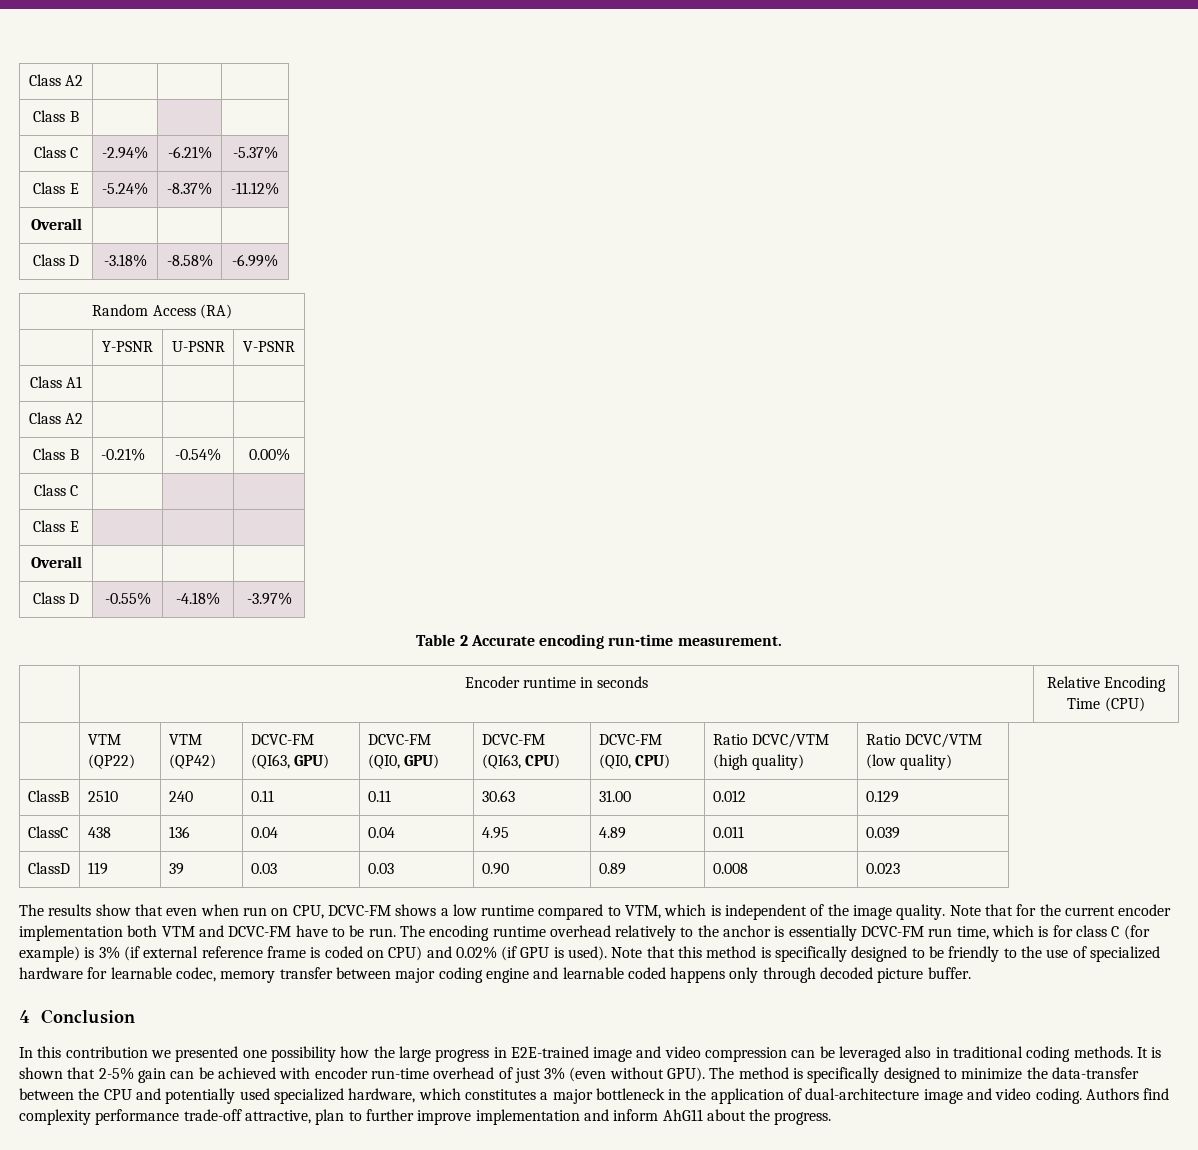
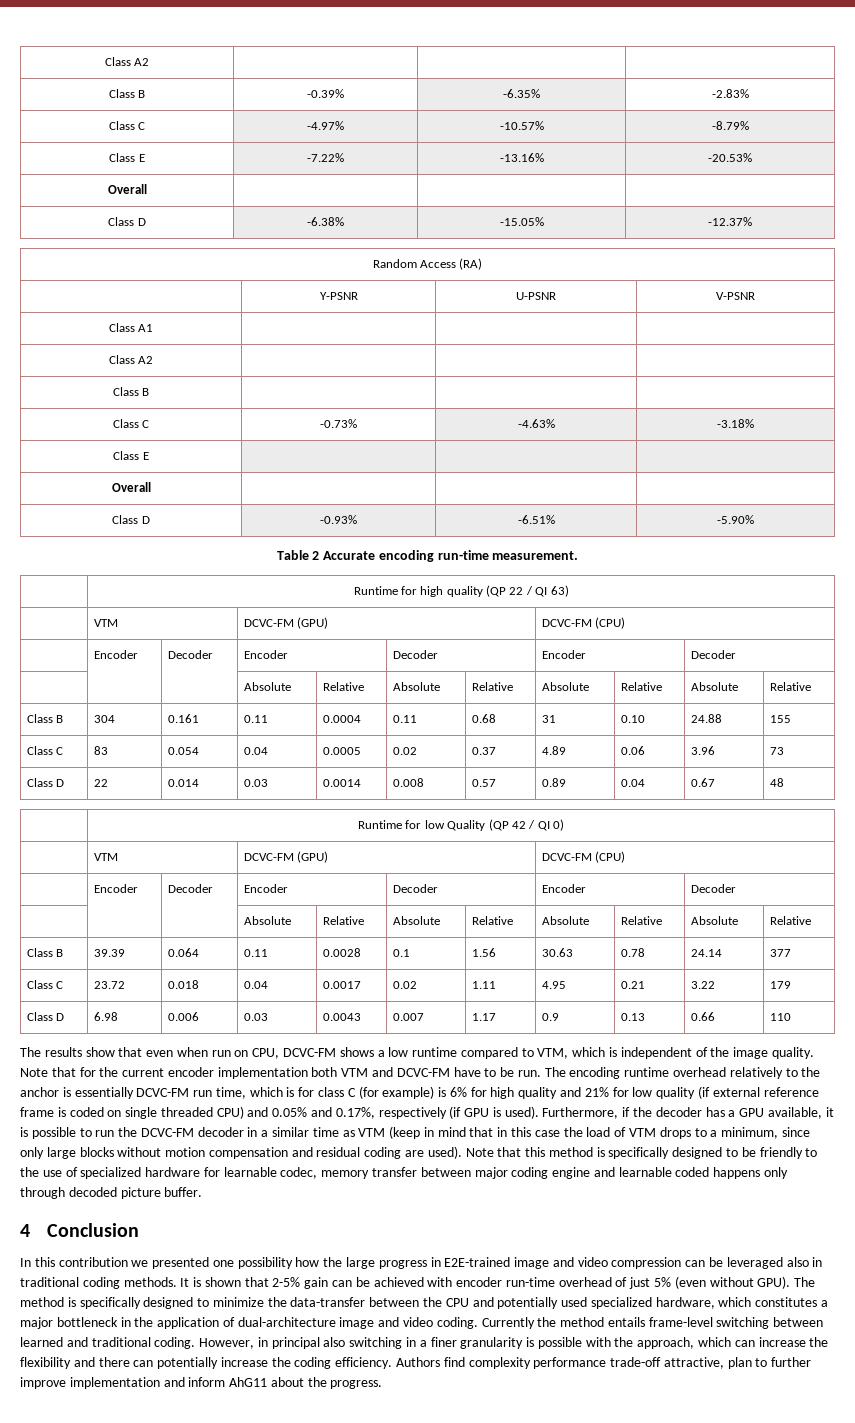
[28,74,84,86] [33,110,79,122] [33,146,79,158] [102,146,148,159] [167,146,212,159] [232,146,278,159] [33,182,79,194] [102,182,148,195] [167,182,212,195] [231,182,279,195] [30,218,82,230] [32,254,80,266] [103,254,147,267] [166,254,213,267] [232,254,278,267] Class A2 | | | // Class B | | | // Class C | -2.94% | -6.21% | -5.37% // Class E | -5.24% | -8.37% | -11.12% // Overall | | | // Class D | -3.18% | -8.58% | -6.99% -> [104,57,150,66] [108,89,146,98] [307,89,344,98] [503,89,540,98] [711,89,749,98] [108,121,146,130] [307,121,344,130] [499,121,544,130] [711,121,749,130] [109,153,145,162] [307,153,344,162] [499,153,544,162] [708,153,752,162] [107,184,147,194] [108,217,146,226] [307,217,344,226] [499,217,544,226] [708,217,752,226] Class A2 | | | // Class B | -0.39% | -6.35% | -2.83% // Class C | -4.97% | -10.57% | -8.79% // Class E | -7.22% | -13.16% | -20.53% // Overall | | | // Class D | -6.38% | -15.05% | -12.37%
[100,448,145,461] [175,448,221,461] [248,448,290,461] [33,484,79,496] -0.21% | -0.54% | 0.00% // Class C | | | -> [112,419,150,428] [320,419,357,428] [517,419,555,428] [717,419,754,428] | | // Class C | -0.73% | -4.63% | -3.18%
[104,592,151,605] [176,592,220,605] [246,592,292,605] -0.55% | -4.18% | -3.97% -> [320,515,357,524] [517,515,555,524] [717,515,754,524] -0.93% | -6.51% | -5.90%
[464,676,649,688] [1046,676,1167,692] [1067,697,1145,712] [87,734,121,745] [87,754,135,769] [168,734,202,745] [168,754,216,769] [250,734,314,745] [250,754,330,769] [367,734,431,745] [367,754,440,769] [481,734,545,745] [481,754,561,769] [598,734,662,745] [598,754,671,769] [712,733,830,748] [712,754,805,770] [865,733,983,748] [865,754,953,770] [27,790,69,802] [87,790,118,802] [168,791,193,802] [250,790,274,802] [367,790,391,802] [481,790,515,802] [598,790,631,802] [712,790,746,802] [865,790,899,803] [27,826,68,838] [87,827,111,838] [168,826,190,838] [250,827,278,838] [367,827,395,838] [481,827,509,839] [598,827,626,839] [712,826,744,838] [865,827,900,839] [27,862,70,874] [87,862,108,875] [168,863,184,875] [250,863,277,874] [367,863,394,874] [481,863,509,875] [598,863,626,875] [712,863,748,874] [865,863,900,874] Encoder runtime in seconds | Relative Encoding Time (CPU) // | VTM (QP22) | VTM (QP42) | DCVC-FM (QI63, GPU) | DCVC-FM (QI0, GPU) | DCVC-FM (QI63, CPU) | DCVC-FM (QI0, CPU) | Ratio DCVC/VTM (high quality) | Ratio DCVC/VTM (low quality) // ClassB | 2510 | 240 | 0.11 | 0.11 | 30.63 | 31.00 | 0.012 | 0.129 // ClassC | 438 | 136 | 0.04 | 0.04 | 4.95 | 4.89 | 0.011 | 0.039 // ClassD | 119 | 39 | 0.03 | 0.03 | 0.90 | 0.89 | 0.008 | 0.023 -> [353,585,569,597] [93,619,118,627] [243,617,329,629] [541,617,626,629] [93,650,138,659] [167,650,213,659] [243,650,288,659] [392,650,438,659] [541,650,586,659] [690,650,736,659] [243,682,291,691] [322,682,364,691] [392,682,440,691] [471,682,513,691] [541,682,589,691] [620,682,662,691] [690,682,738,691] [769,682,811,691] [26,714,64,723] [93,715,115,723] [167,714,199,723] [243,715,268,723] [322,715,361,723] [392,715,417,723] [471,714,496,723] [541,715,556,723] [620,715,645,723] [690,714,722,723] [769,715,791,723] [26,746,64,755] [93,746,108,755] [167,747,199,755] [243,747,268,755] [322,747,361,755] [392,747,417,755] [471,747,496,755] [541,746,566,755] [620,746,645,755] [690,746,715,755] [769,747,784,755] [26,778,65,787] [93,779,108,787] [167,779,199,787] [243,779,268,787] [322,779,361,787] [392,778,424,787] [471,779,496,787] [541,778,566,787] [620,779,645,787] [690,778,715,787] [769,778,784,787] [358,819,565,831] [93,853,118,861] [243,851,329,863] [541,851,626,863] [93,884,138,893] [167,884,213,893] [243,884,288,893] [392,884,438,893] [541,884,586,893] [690,884,736,893] [243,916,291,925] [322,916,364,925] [392,916,440,925] [471,916,513,925] [541,916,589,925] [620,916,662,925] [690,916,738,925] [769,916,811,925] [26,948,64,957] [93,949,125,957] [167,948,199,957] [243,949,268,957] [322,948,361,957] [392,949,410,957] [471,948,496,957] [541,948,573,957] [620,948,645,957] [690,949,722,957] [769,949,791,957] [26,980,64,989] [93,981,125,989] [167,980,199,989] [243,981,268,989] [322,981,361,989] [392,981,417,989] [471,981,496,989] [541,981,566,989] [620,981,645,989] [690,981,715,989] [769,981,791,989] [26,1012,65,1021] [93,1012,118,1021] [167,1012,199,1021] [243,1013,268,1021] [322,1013,361,1021] [392,1013,424,1021] [471,1013,496,1021] [541,1013,559,1021] [620,1013,645,1021] [690,1012,715,1021] [769,1013,791,1021] Runtime for high quality (QP 22 / QI 63) // | VTM | DCVC-FM (GPU) | DCVC-FM (CPU) // | Encoder | Decoder | Encoder | Decoder | Encoder | Decoder // | | | Absolute | Relative | Absolute | Relative | Absolute | Relative | Absolute | Relative // Class B | 304 | 0.161 | 0.11 | 0.0004 | 0.11 | 0.68 | 31 | 0.10 | 24.88 | 155 // Class C | 83 | 0.054 | 0.04 | 0.0005 | 0.02 | 0.37 | 4.89 | 0.06 | 3.96 | 73 // Class D | 22 | 0.014 | 0.03 | 0.0014 | 0.008 | 0.57 | 0.89 | 0.04 | 0.67 | 48 // | Runtime for low Quality (QP 42 / QI 0) // | VTM | DCVC-FM (GPU) | DCVC-FM (CPU) // | Encoder | Decoder | Encoder | Decoder | Encoder | Decoder // | | | Absolute | Relative | Absolute | Relative | Absolute | Relative | Absolute | Relative // Class B | 39.39 | 0.064 | 0.11 | 0.0028 | 0.1 | 1.56 | 30.63 | 0.78 | 24.14 | 377 // Class C | 23.72 | 0.018 | 0.04 | 0.0017 | 0.02 | 1.11 | 4.95 | 0.21 | 3.22 | 179 // Class D | 6.98 | 0.006 | 0.03 | 0.0043 | 0.007 | 1.17 | 0.9 | 0.13 | 0.66 | 110
[98,946,120,959] 3% -> [449,1087,696,1099] 6% for high quality and 21% for low quality
[388,946,564,961] CPU) and 0.02% (if GPU is -> [125,1106,834,1119] [20,1126,810,1139] [20,1147,425,1159] single threaded CPU) and 0.05% and 0.17%, respectively (if GPU is used). Furthermore, if the decoder has a GPU available, it is possible to run the DCVC-FM decoder in a similar time as VTM (keep in mind that in this case the load of VTM drops to a minimum, since only large blocks without motion compensation and residual coding are
[544,1067,566,1080] 3% -> [654,1277,672,1287] 5%
(1082, 1096) none -> [481,1317,824,1329] [20,1337,829,1349] [20,1357,393,1369] Currently the method entails frame-level switching between learned and traditional coding. However, in principal also switching in a finer granularity is possible with the approach, which can increase the flexibility and there can potentially increase the coding efficiency.

